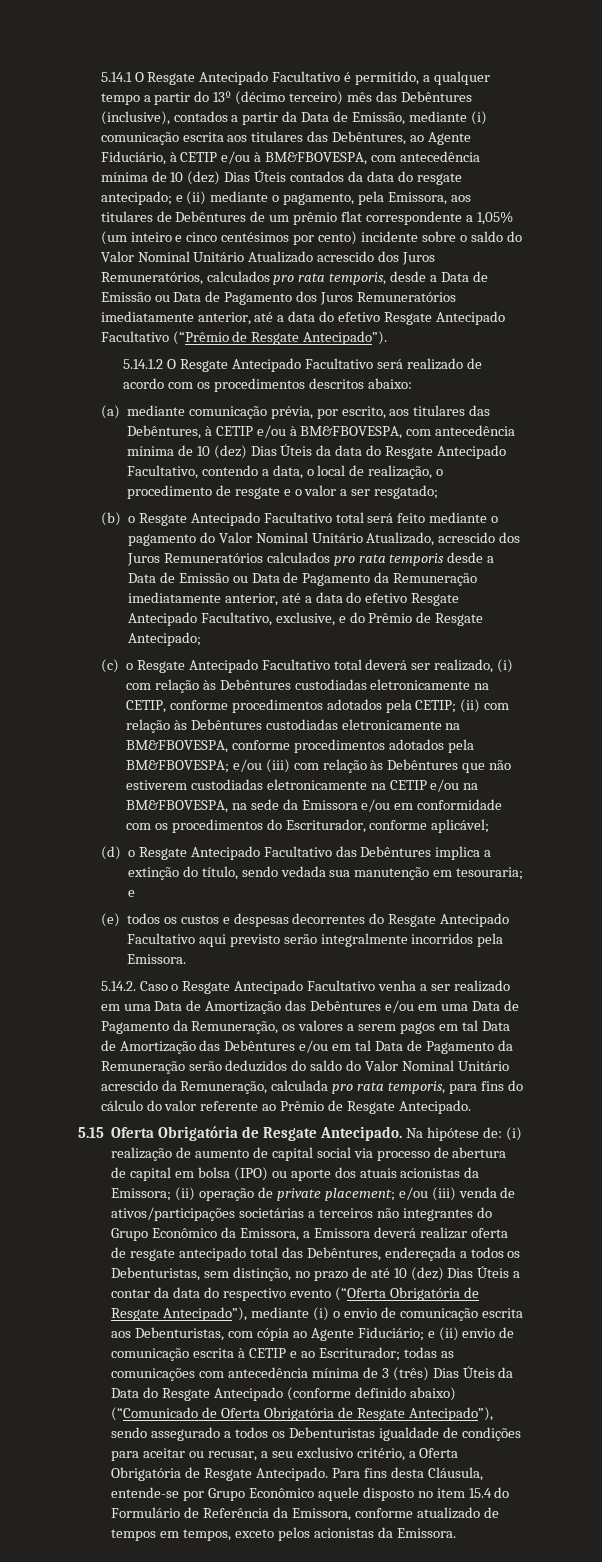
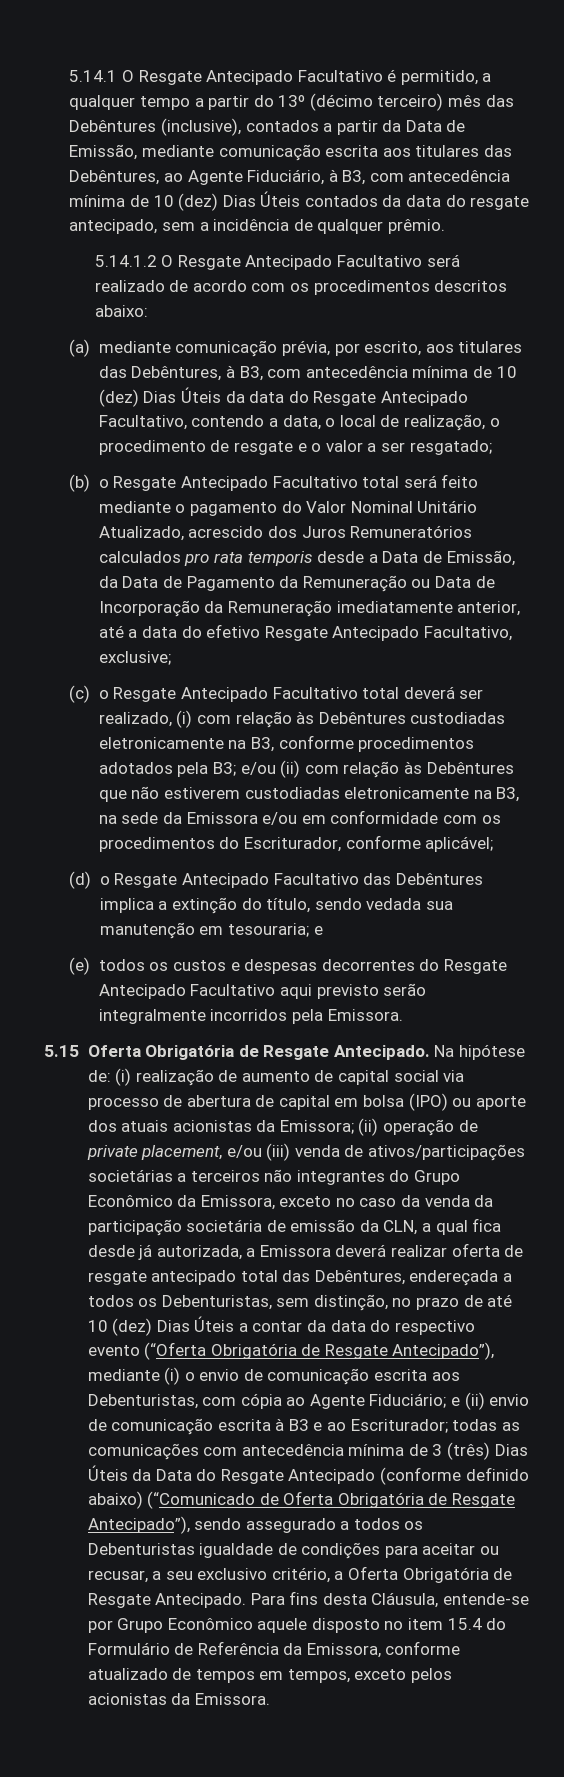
[470,111,487,125] (i) -> (214, 151) none
[180,151,368,165] CETIP e/ou à BM&FBOVESPA, -> [342,170,366,185] B3,
[100,191,471,205] [100,211,513,225] [100,231,522,245] [100,251,436,265] [100,271,488,285] [100,291,457,305] [100,311,505,325] [100,331,388,345] antecipado; e (ii) mediante o pagamento, pela Emissora, aos titulares de Debêntures de um prêmio flat correspondente a 1,05% (um inteiro e cinco centésimos por cento) incidente sobre o saldo do Valor Nominal Unitário Atualizado acrescido dos Juros Remuneratórios, calculados pro rata temporis, desde a Data de Emissão ou Data de Pagamento dos Juros Remuneratórios imediatamente anterior, até a data do efetivo Resgate Antecipado Facultativo (“Prêmio de Resgate Antecipado”). -> [69,219,445,234] antecipado, sem a incidência de qualquer prêmio.
[215,425,403,439] CETIP e/ou à BM&FBOVESPA, -> [239,366,263,381] B3,
[178,572,371,586] Emissão ou Data de Pagamento -> [446,550,515,566] [98,575,495,592] [98,600,200,617] Emissão, da Data de Pagamento da Remuneração ou Data de Incorporação
[275,612,484,626] [127,632,201,646] exclusive, e do Prêmio de Resgate Antecipado; -> [98,651,171,665] exclusive;
[125,699,457,713] CETIP, conforme procedimentos adotados pela CETIP; -> [250,735,475,752] [98,762,276,777] B3, conforme procedimentos adotados pela B3; e/ou
[265,719,461,730] [125,739,474,753] [125,759,459,773] custodiadas eletronicamente na BM&FBOVESPA, conforme procedimentos adotados pela BM&FBOVESPA; e/ou (iii) com relação às Debêntures -> (514, 768) none
[389,779,479,792] [125,800,228,813] CETIP e/ou na BM&FBOVESPA, -> [496,787,520,802] B3,
[100,980,510,994] [100,1000,519,1014] [100,1020,510,1034] [100,1040,513,1054] [100,1060,509,1074] [100,1080,523,1094] [100,1100,471,1114] // 5.14.2. Caso o Resgate Antecipado Facultativo venha a ser realizado em uma Data de Amortização das Debêntures e/ou em uma Data de Pagamento da Remuneração, os valores a serem pagos em tal Data de Amortização das Debêntures e/ou em tal Data de Pagamento da Remuneração serão deduzidos do saldo do Valor Nominal Unitário acrescido da Remuneração, calculada pro rata temporis, para fins do cálculo do valor referente ao Prêmio de Resgate Antecipado. -> (403, 1015) none
[324,1188,395,1201] placement; -> [141,1145,223,1160] placement,
(299, 1234) none -> [279,1195,494,1207] [87,1218,502,1236] [87,1244,242,1260] exceto no caso da venda da participação societária de emissão da CLN, a qual fica desde já autorizada,
[248,1348,286,1358] CETIP -> [288,1419,309,1431] B3

